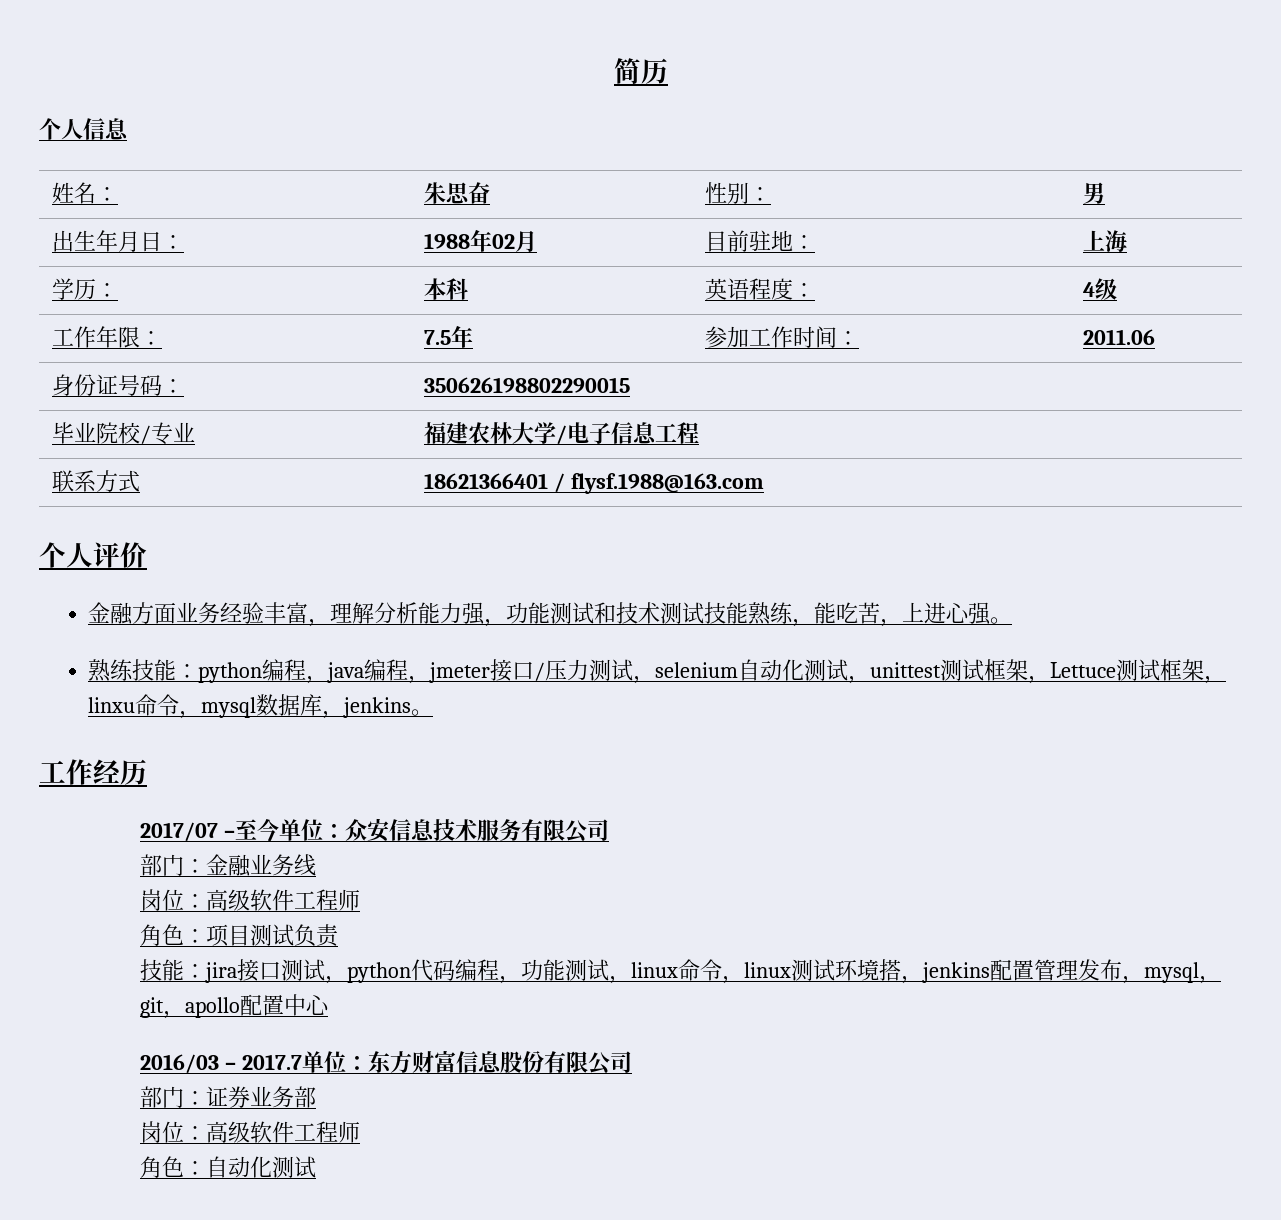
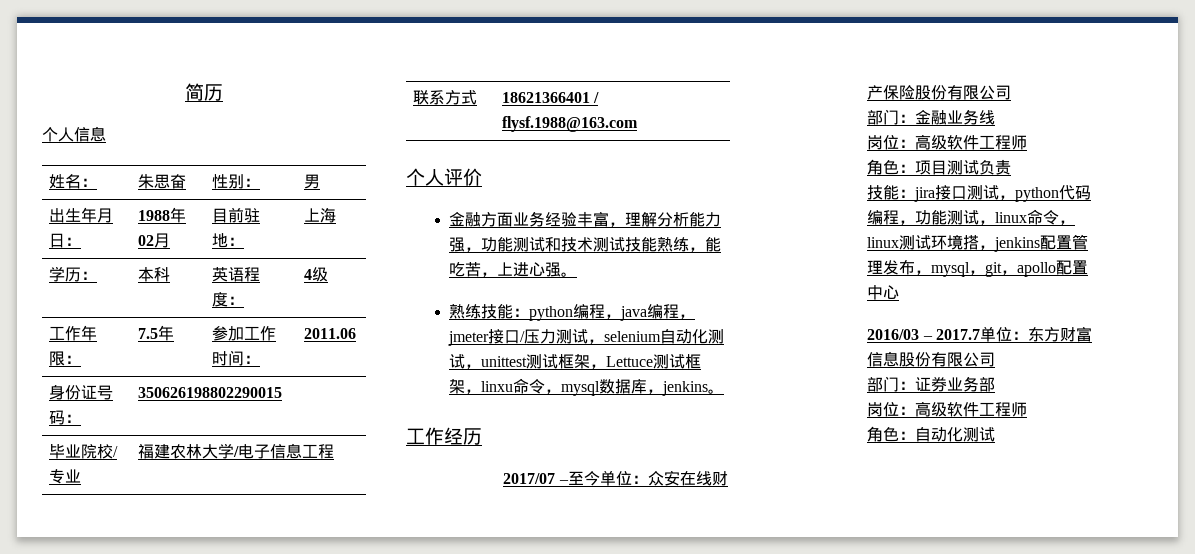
[388,819,521,841] 信息技术服务 -> [679,471,728,486] [867,85,948,100] 在线财产保险股份

